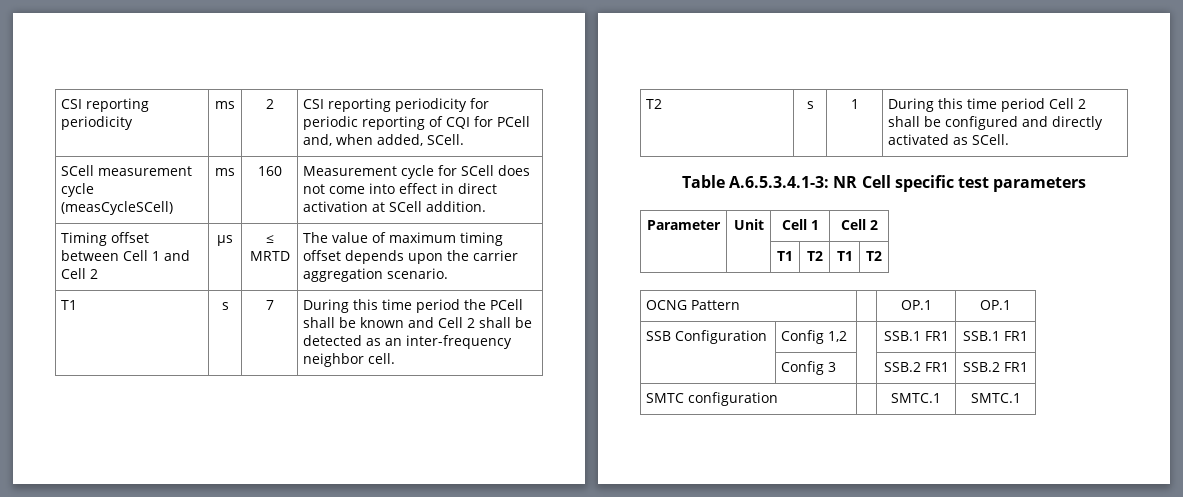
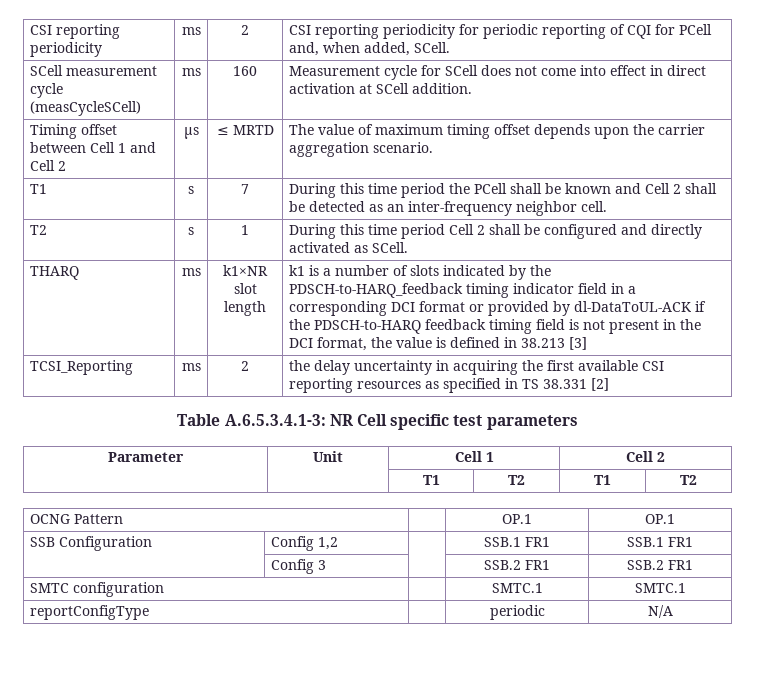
(1010, 139) none -> [29,266,79,280] [181,268,201,276] [223,265,268,276] [233,283,257,294] [224,301,266,316] [288,265,551,280] [288,283,636,298] [288,301,706,316] [288,319,701,334] [288,337,587,351] [29,360,133,375] [181,363,201,371] [241,361,249,371] [288,360,664,375] [288,378,609,393] // THARQ | ms | k1×NR slot length | k1 is a number of slots indicated by the PDSCH-to-HARQ_feedback timing indicator field in a corresponding DCI format or provided by dl-DataToUL-ACK if the PDSCH-to-HARQ feedback timing field is not present in the DCI format, the value is defined in 38.213 [3] // TCSI_Reporting | ms | 2 | the delay uncertainty in acquiring the first available CSI reporting resources as specified in TS 38.331 [2]
(1021, 398) none -> [29,605,149,620] [489,605,545,620] [647,605,673,618] // reportConfigType | | periodic | N/A

